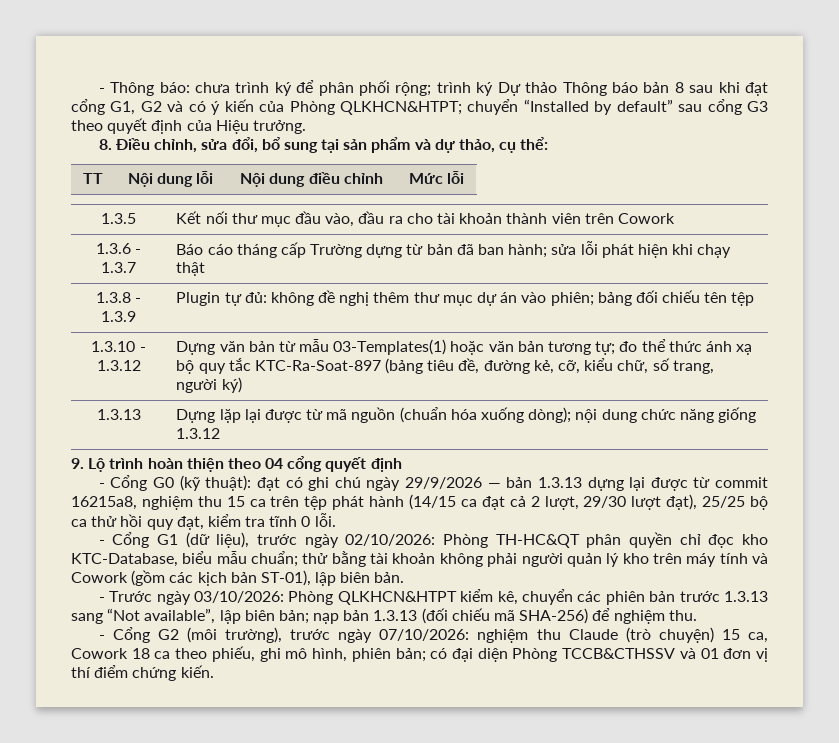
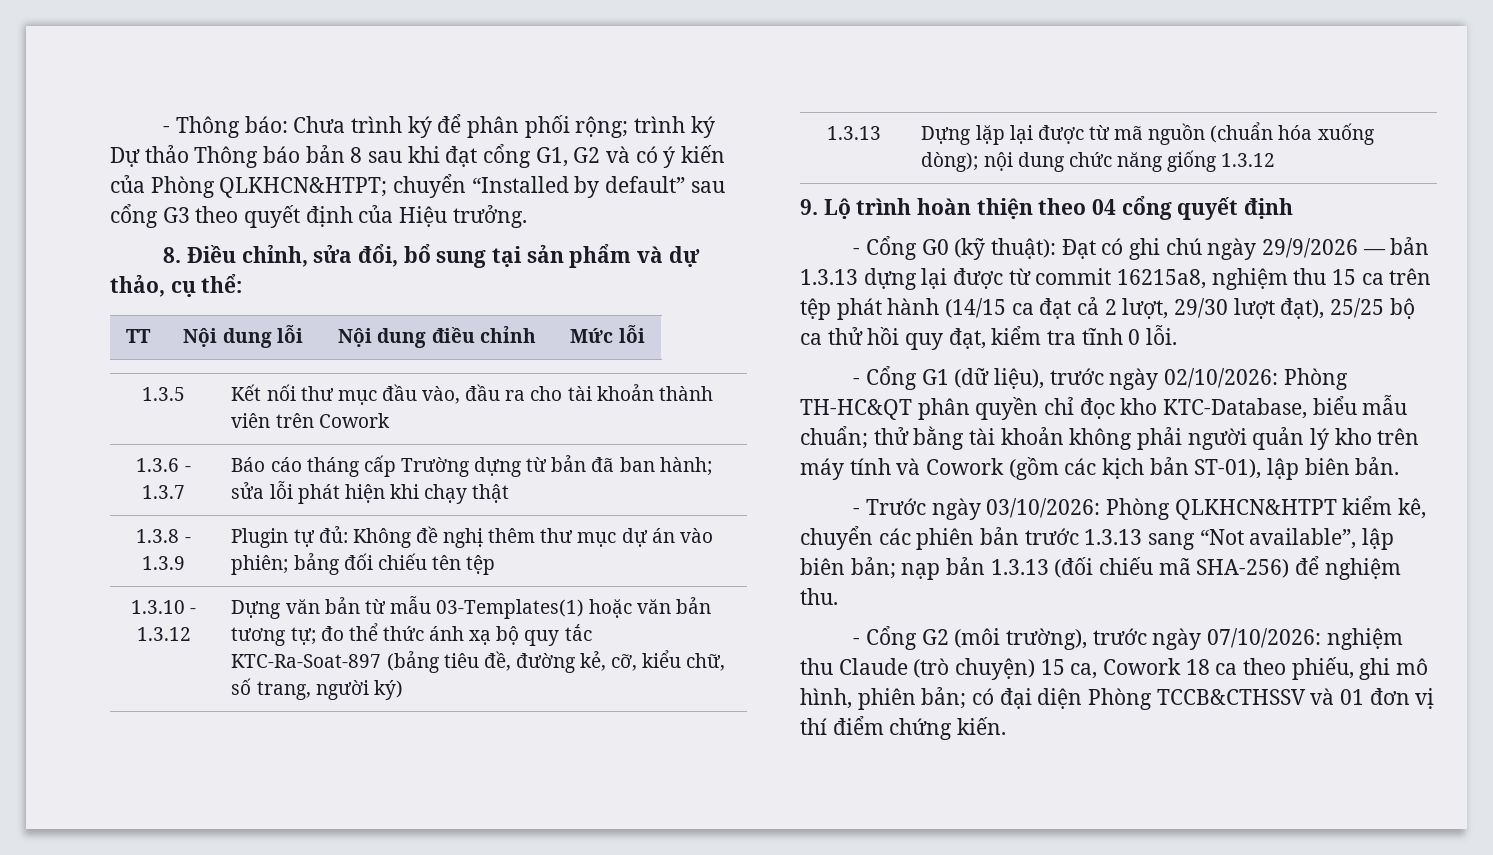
[194,82,230,93] chưa -> [293,116,346,133] Chưa
[270,292,314,306] không -> [352,528,411,548] Không
[256,477,280,491] đạt -> [1061,239,1096,259] Đạt

